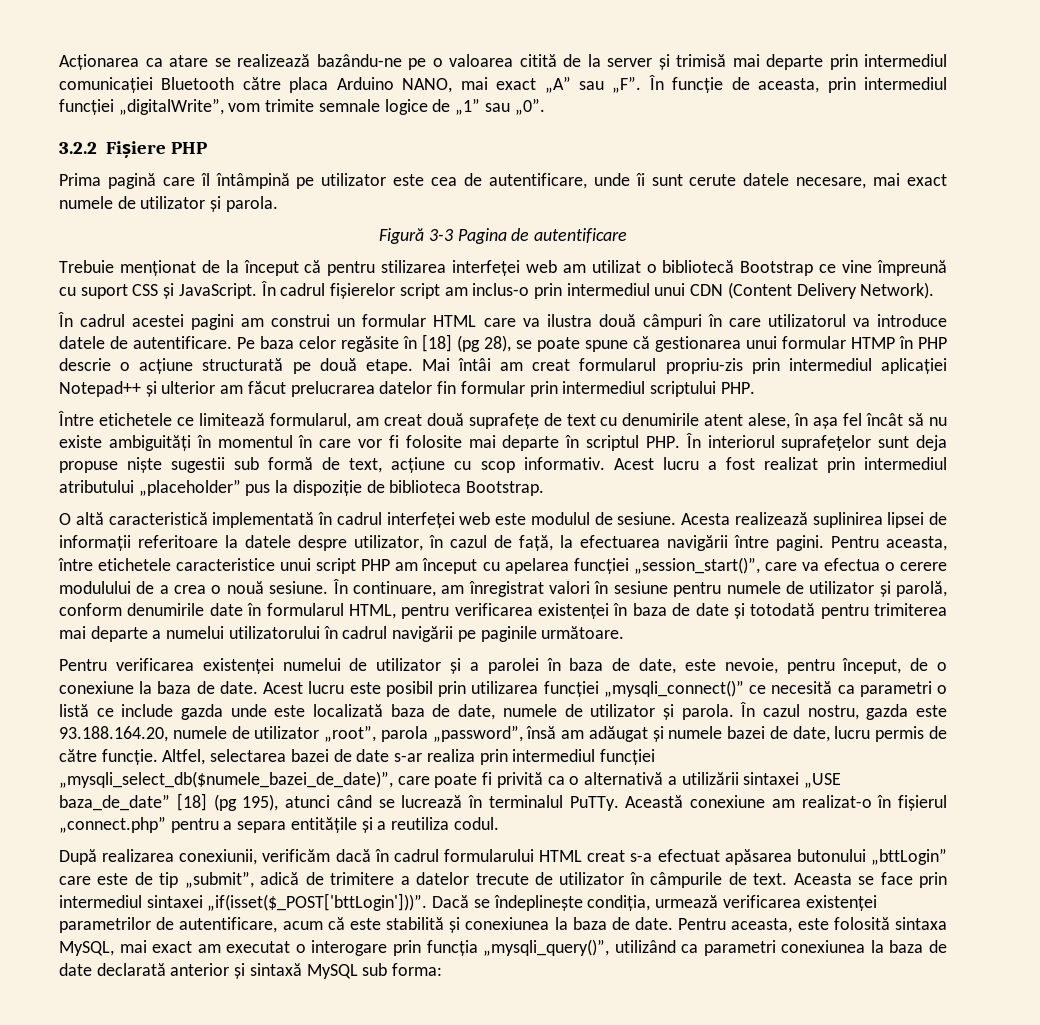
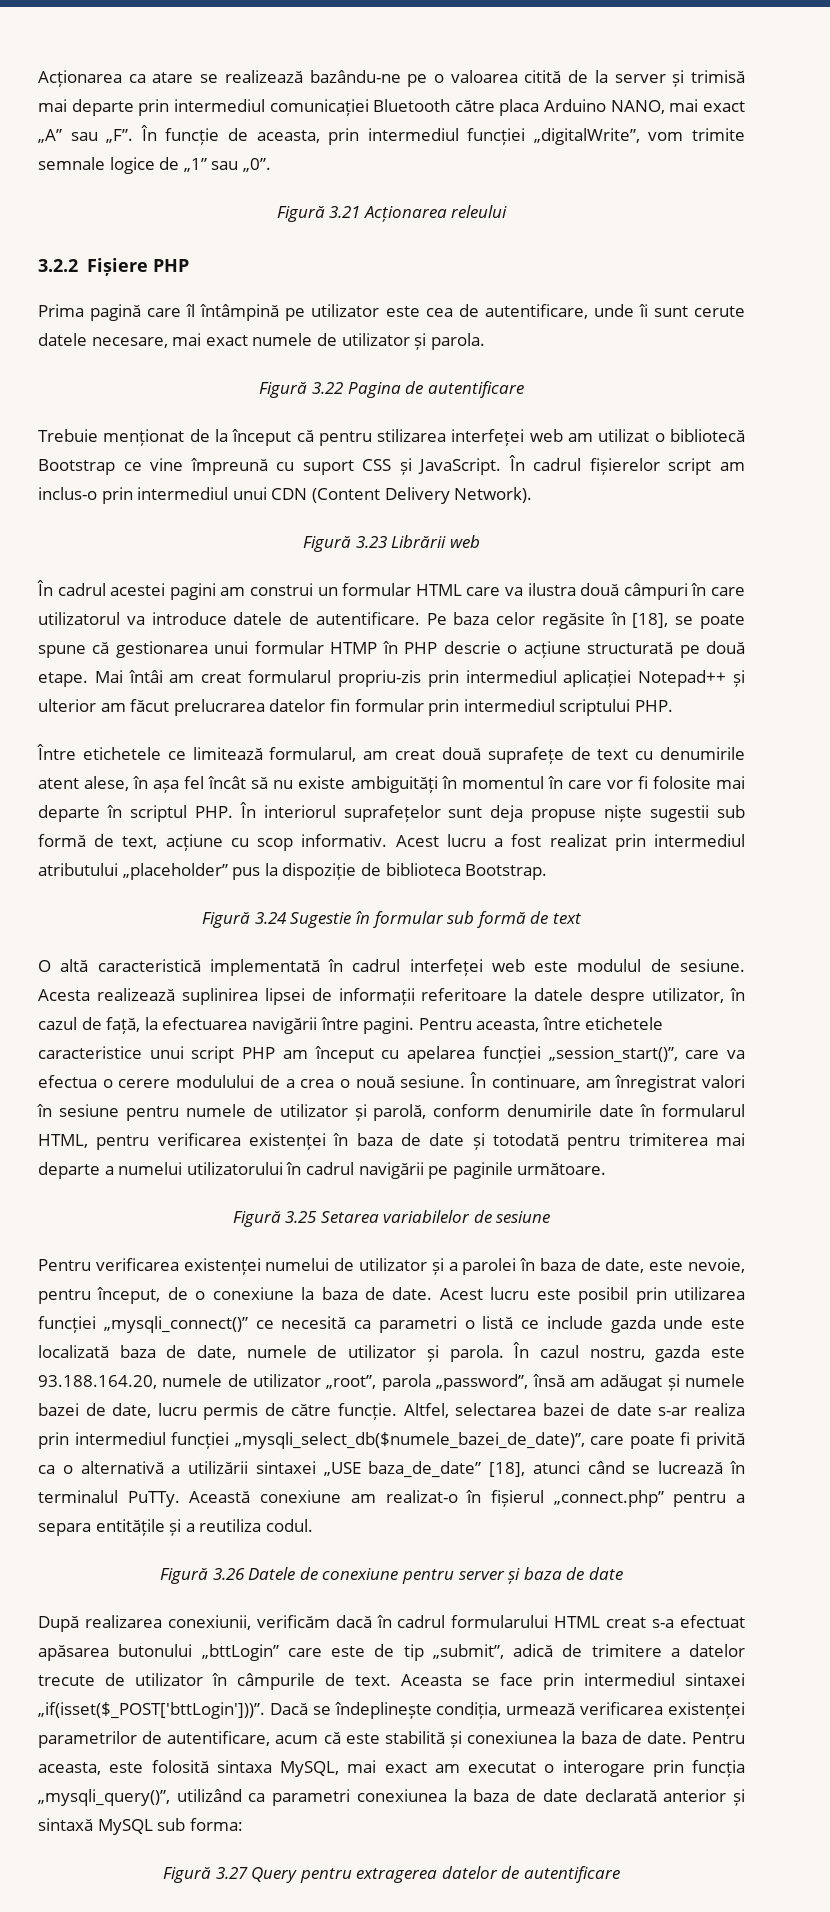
(545, 106) none -> [276,205,508,222] // Figură 3.21 Acționarea releului
[428,229,453,241] 3-3 -> [311,382,343,394] 3.22
(935, 290) none -> [303,535,480,552] // Figură 3.23 Librării web
[422,334,511,352] [18] (pg 28), -> [632,613,669,628] [18],
(545, 488) none -> [202,911,582,928] // Figură 3.24 Sugestie în formular sub formă de text
(625, 632) none -> [232,1210,551,1227] // Figură 3.25 Setarea variabilelor de sesiune
[176,793,279,811] [18] (pg 195), -> [489,1462,526,1477] [18],
(499, 823) none -> [160,1567,623,1584] // Figură 3.26 Datele de conexiune pentru server și baza de date
(443, 969) none -> [162,1866,621,1883] // Figură 3.27 Query pentru extragerea datelor de autentificare

